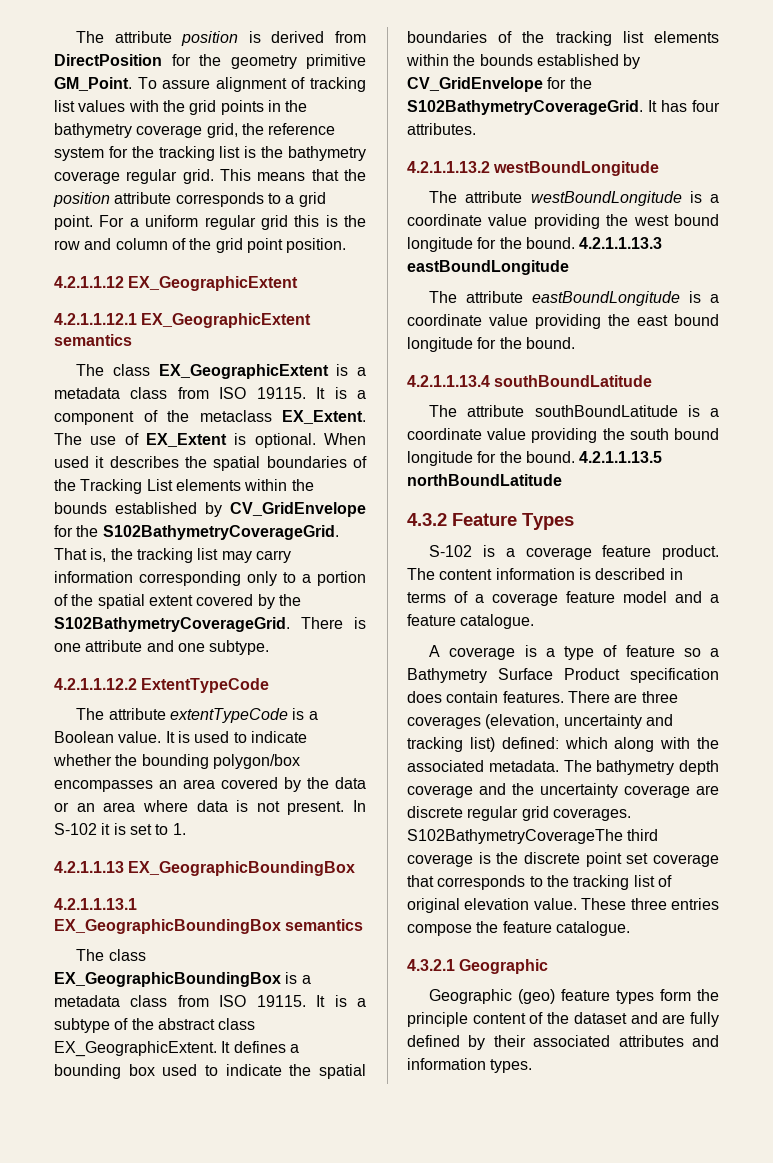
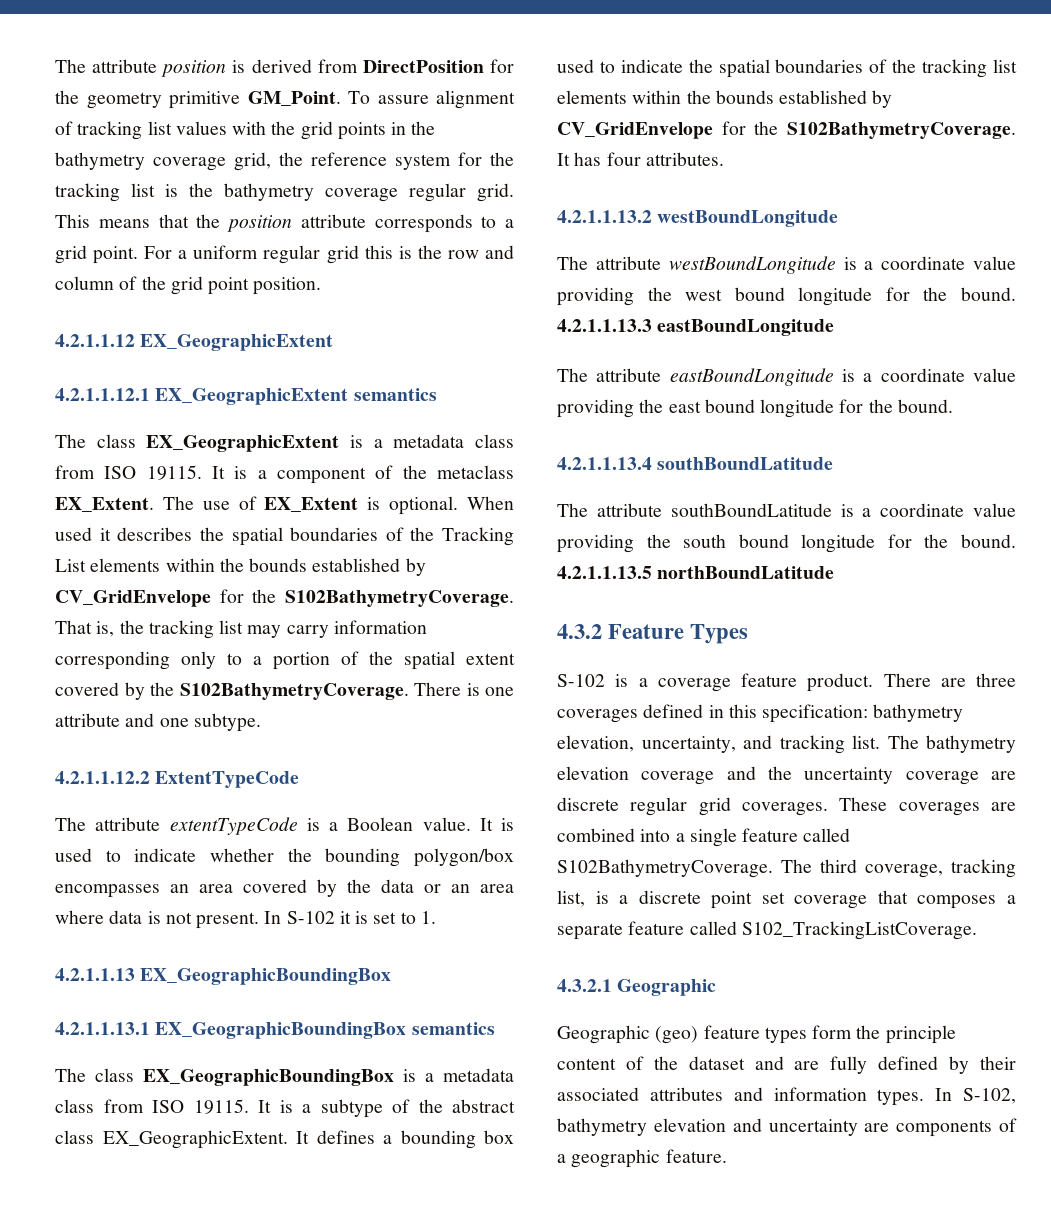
[102,525,339,540] S102BathymetryCoverageGrid. -> [285,590,514,607] S102BathymetryCoverage.
[54,617,290,632] S102BathymetryCoverageGrid. -> [179,683,409,700] S102BathymetryCoverage.
[407,100,643,115] S102BathymetryCoverageGrid. -> [787,122,1016,139] S102BathymetryCoverage.
[407,568,683,580] [407,591,719,606] [407,614,535,629] [429,645,719,660] [407,668,719,683] [407,691,678,703] [407,714,673,729] [407,737,719,752] [407,760,559,772] The content information is described in terms of a coverage feature model and a feature catalogue. // A coverage is a type of feature so a Bathymetry Surface Product specification does contain features. There are three coverages (elevation, uncertainty and tracking list) defined: which along with the associated metadata. -> [883,673,1016,687] [557,704,964,723] [557,735,880,754] There are three coverages defined in this specification: bathymetry elevation, uncertainty, and tracking list.
[679,760,719,775] depth -> [557,766,629,780] elevation
[407,829,659,844] [407,852,519,867] S102BathymetryCoverageThe third coverage is the -> [839,797,1016,816] [557,828,851,847] [557,859,1016,878] [557,890,629,907] These coverages are combined into a single feature called S102BathymetryCoverage. The third coverage, tracking list, is a
[437,875,672,890] [407,898,719,913] [407,921,630,936] corresponds to the tracking list of original elevation value. These three entries compose the feature catalogue. -> [917,895,1016,909] [557,921,977,940] composes a separate feature called S102_TrackingListCoverage.
(533, 1066) none -> [935,1088,1016,1104] [557,1118,1017,1137] [557,1149,727,1168] In S-102, bathymetry elevation and uncertainty are components of a geographic feature.

